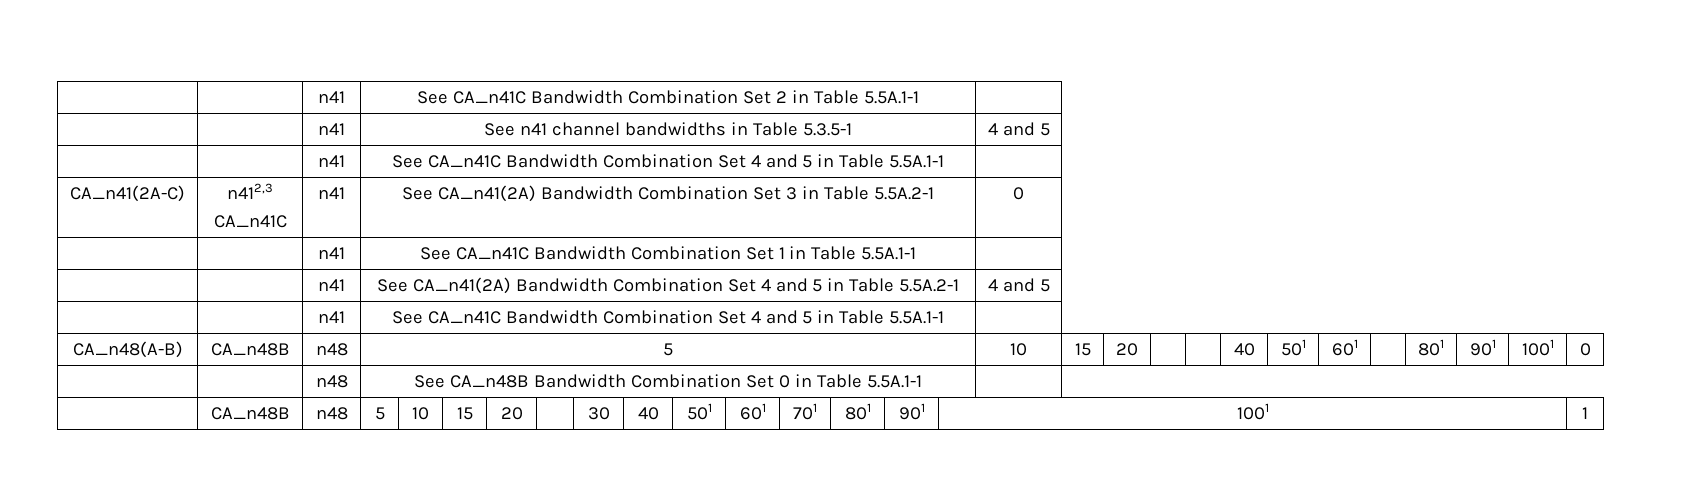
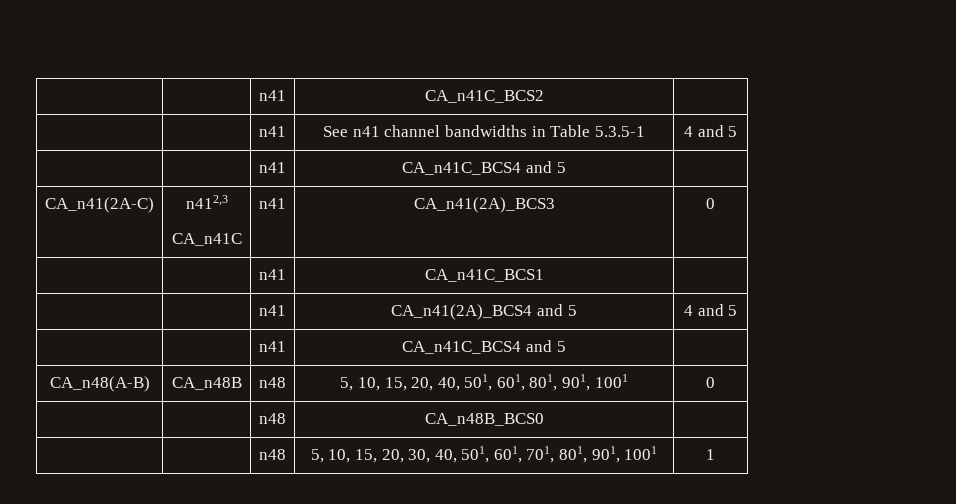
[318,91,345,103] [417,90,919,104] | | n41 | See CA_n41C Bandwidth Combination Set 2 in Table 5.5A.1-1 -> [259,90,286,101] [424,90,544,103] | | n41 | CA_n41C_BCS2
[391,154,945,168] See CA_n41C Bandwidth Combination Set 4 and 5 in Table 5.5A.1-1 -> [402,161,566,175] CA_n41C_BCS4 and 5
[402,185,934,202] [1013,187,1024,200] [318,247,345,259] [419,246,917,260] [318,279,345,291] [376,277,960,294] [987,278,1050,292] [318,311,345,323] [391,310,945,324] See CA_n41(2A) Bandwidth Combination Set 3 in Table 5.5A.2-1 | 0 // | | n41 | See CA_n41C Bandwidth Combination Set 1 in Table 5.5A.1-1 | // | | n41 | See CA_n41(2A) Bandwidth Combination Set 4 and 5 in Table 5.5A.2-1 | 4 and 5 // | | n41 | See CA_n41C Bandwidth Combination Set 4 and 5 in Table 5.5A.1-1 -> [413,197,555,213] [706,198,715,209] [259,269,286,280] [424,269,544,282] [259,305,286,316] [391,304,577,320] [683,304,738,316] [259,341,286,352] [402,340,566,354] CA_n41(2A)_BCS3 | 0 // | | n41 | CA_n41C_BCS1 | // | | n41 | CA_n41(2A)_BCS4 and 5 | 4 and 5 // | | n41 | CA_n41C_BCS4 and 5
[663,343,673,356] [1010,343,1027,356] [1074,343,1091,356] [1116,343,1138,356] [1233,343,1255,356] [1280,339,1306,356] [1331,339,1358,356] [1418,339,1444,356] [1469,339,1496,356] [1521,339,1554,356] [1579,343,1591,356] [315,375,348,388] [414,374,922,388] [210,407,290,420] [315,407,348,420] [374,407,385,420] [412,407,429,420] [456,407,473,420] [500,407,523,420] [587,407,610,420] [637,407,659,420] [686,403,712,420] [739,403,766,420] [793,403,817,420] [844,403,871,420] [898,403,925,420] 5 | 10 | 15 | 20 | | | 40 | 501 | 601 | | 801 | 901 | 1001 | 0 // | | n48 | See CA_n48B Bandwidth Combination Set 0 in Table 5.5A.1-1 | // | CA_n48B | n48 | 5 | 10 | 15 | 20 | | 30 | 40 | 501 | 601 | 701 | 801 | 901 | -> [340,374,628,391] [706,377,715,388] [259,413,286,424] [424,413,544,426] [259,449,286,460] [310,446,620,463] 5, 10, 15, 20, 40, 501, 601, 801, 901, 1001 | 0 // | | n48 | CA_n48B_BCS0 | // | | n48 | 5, 10, 15, 20, 30, 40, 501, 601, 701, 801, 901,

